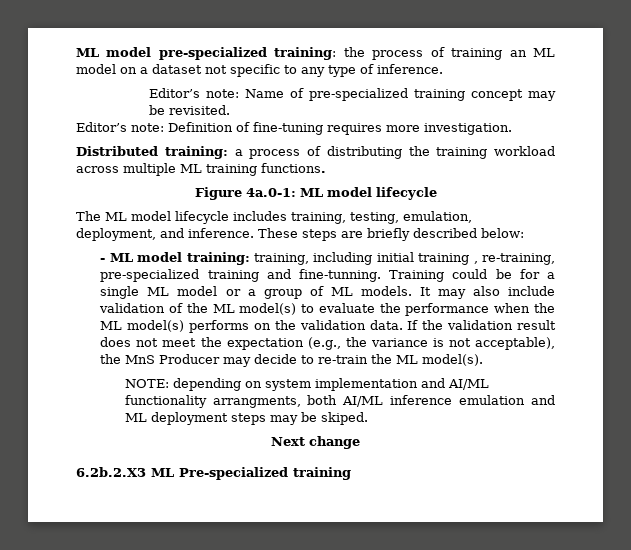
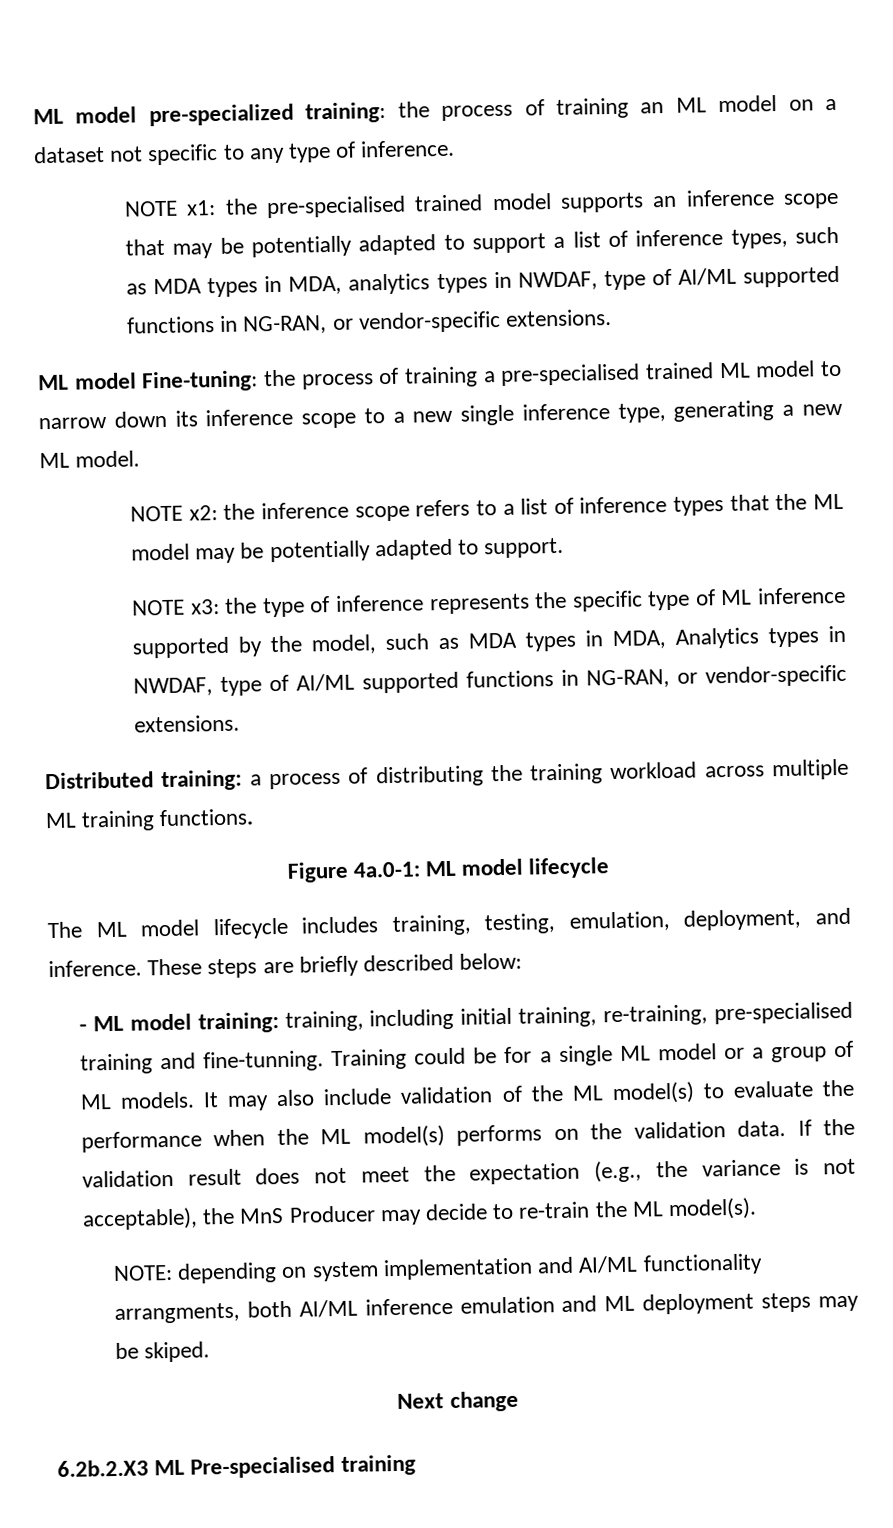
[149,88,556,101] [149,105,231,115] [76,122,512,135] Editor’s note: Name of pre-specialized training concept may be revisited. // Editor’s note: Definition of fine-tuning requires more investigation. -> [124,189,839,219] [125,226,839,259] [126,265,840,298] [127,308,613,335] [38,360,842,393] [38,400,843,430] [39,450,141,469] [130,493,844,522] [131,537,565,564] [132,586,846,618] [132,625,846,659] [133,664,847,697] [134,714,241,733] NOTE x1: the pre-specialised trained model supports an inference scope that may be potentially adapted to support a list of inference types, such as MDA types in MDA, analytics types in NWDAF, type of AI/ML supported functions in NG-RAN, or vendor-specific extensions. // ML model Fine-tuning: the process of training a pre-specialised trained ML model to narrow down its inference scope to a new single inference type, generating a new ML model. // NOTE x2: the inference scope refers to a list of inference types that the ML model may be potentially adapted to support. // NOTE x3: the type of inference represents the specific type of ML inference supported by the model, such as MDA types in MDA, Analytics types in NWDAF, type of AI/ML supported functions in NG-RAN, or vendor-specific extensions.
[418,253,555,265] [100,269,200,282] training , re-training, pre-specialized -> [518,1001,853,1028] training, re-training, pre-specialised
[179,467,288,480] Pre-specialized -> [190,1456,336,1479] Pre-specialised

